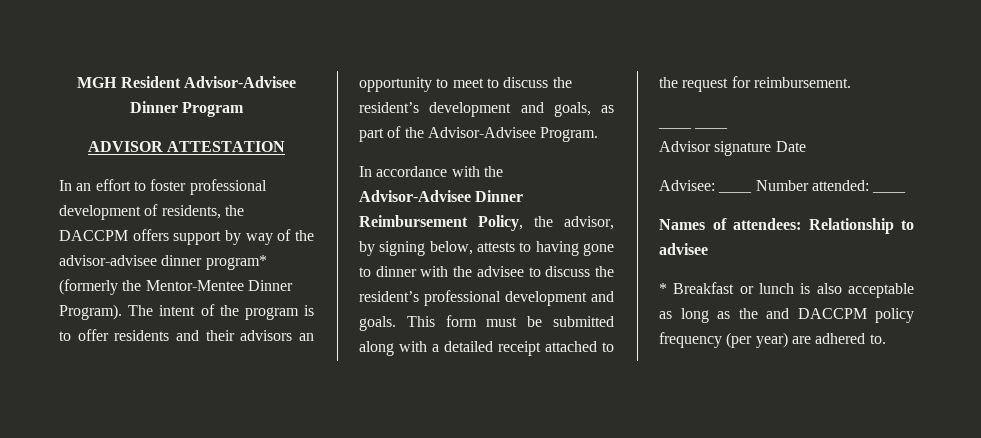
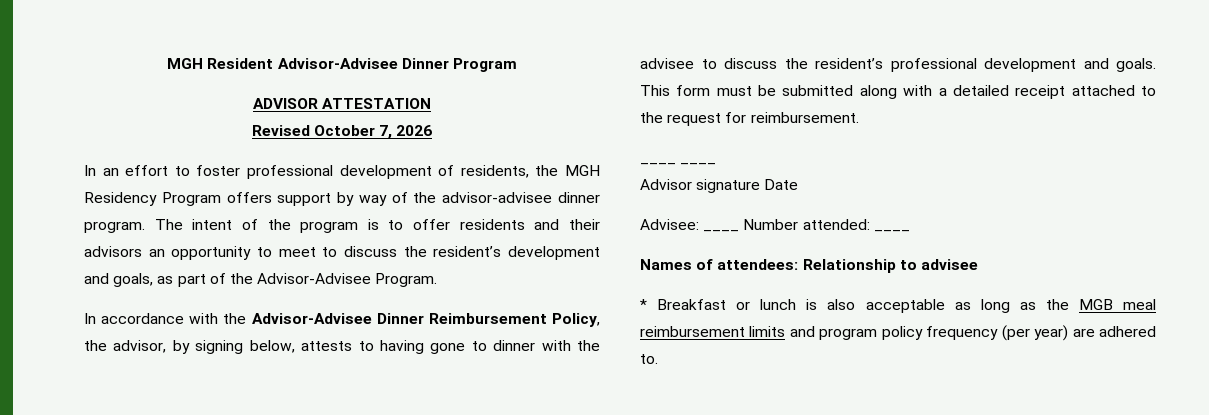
(286, 146) none -> [251,125,433,139] // Revised October 7, 2026
[59,230,128,241] DACCPM -> [565,165,600,176] [84,192,221,206] MGH Residency Program
[205,255,267,270] [59,279,293,295] [59,304,122,320] program* (formerly the Mentor-Mentee Dinner Program). -> [84,221,145,233] program.
[766,308,867,319] and DACCPM -> [1078,299,1156,310] [640,326,878,340] MGB meal reimbursement limits and program

